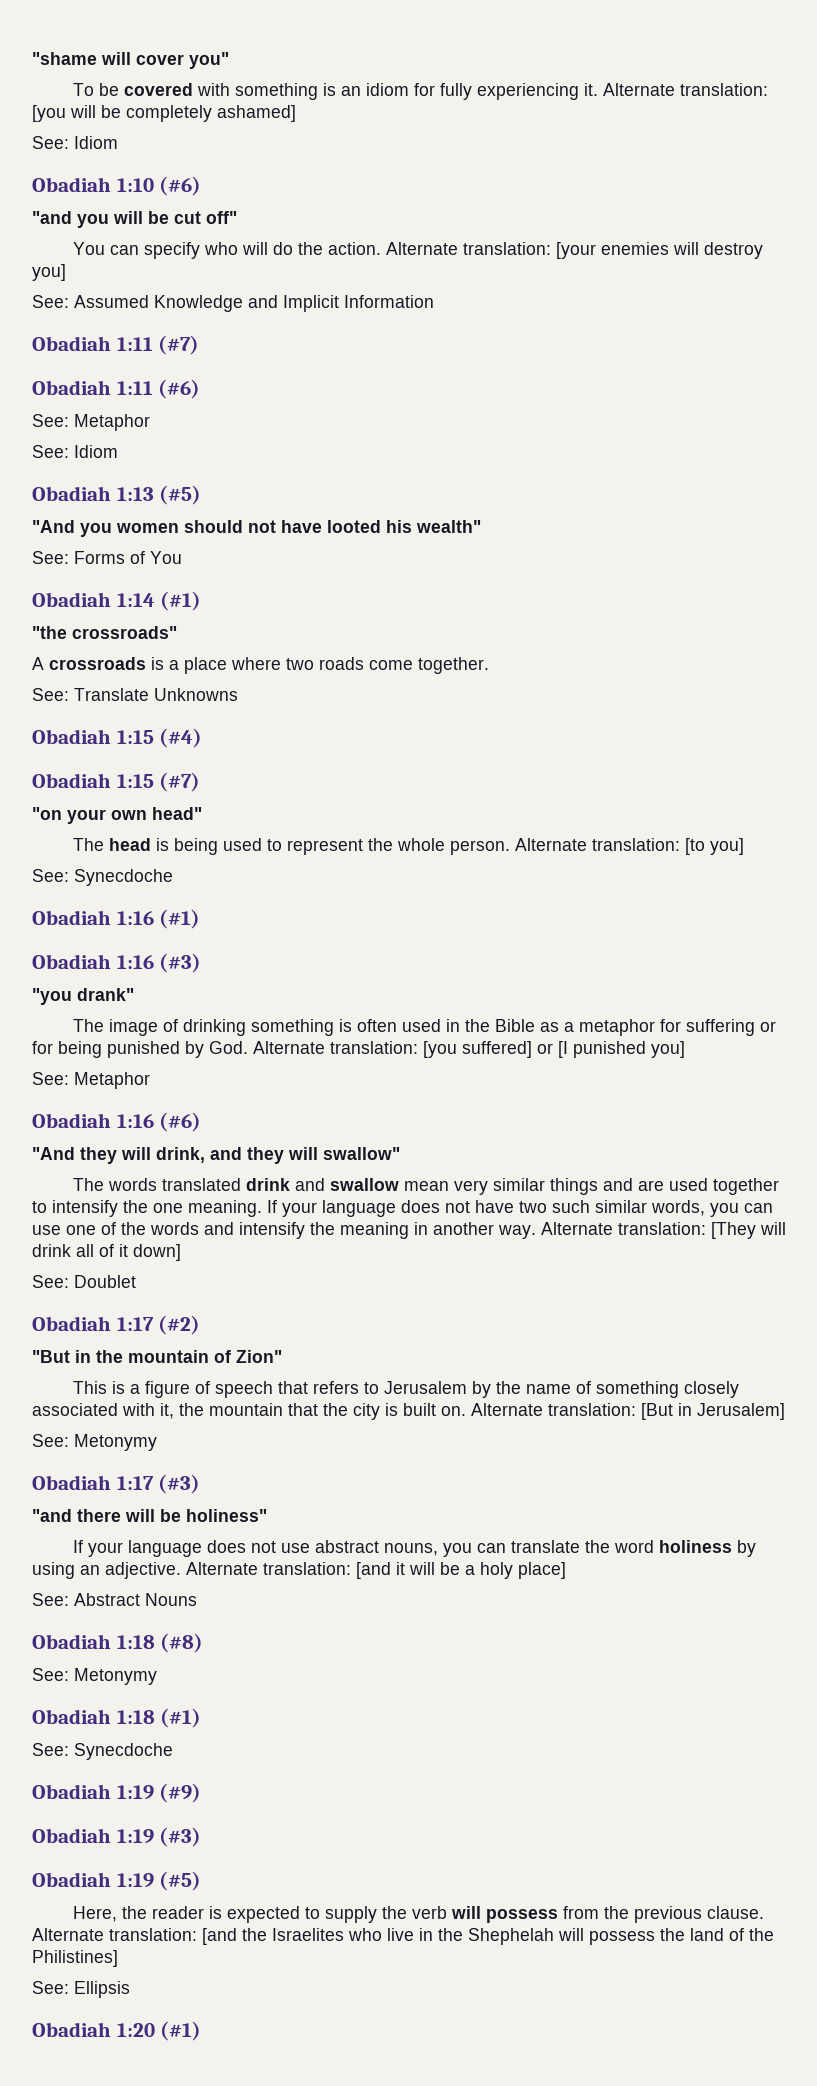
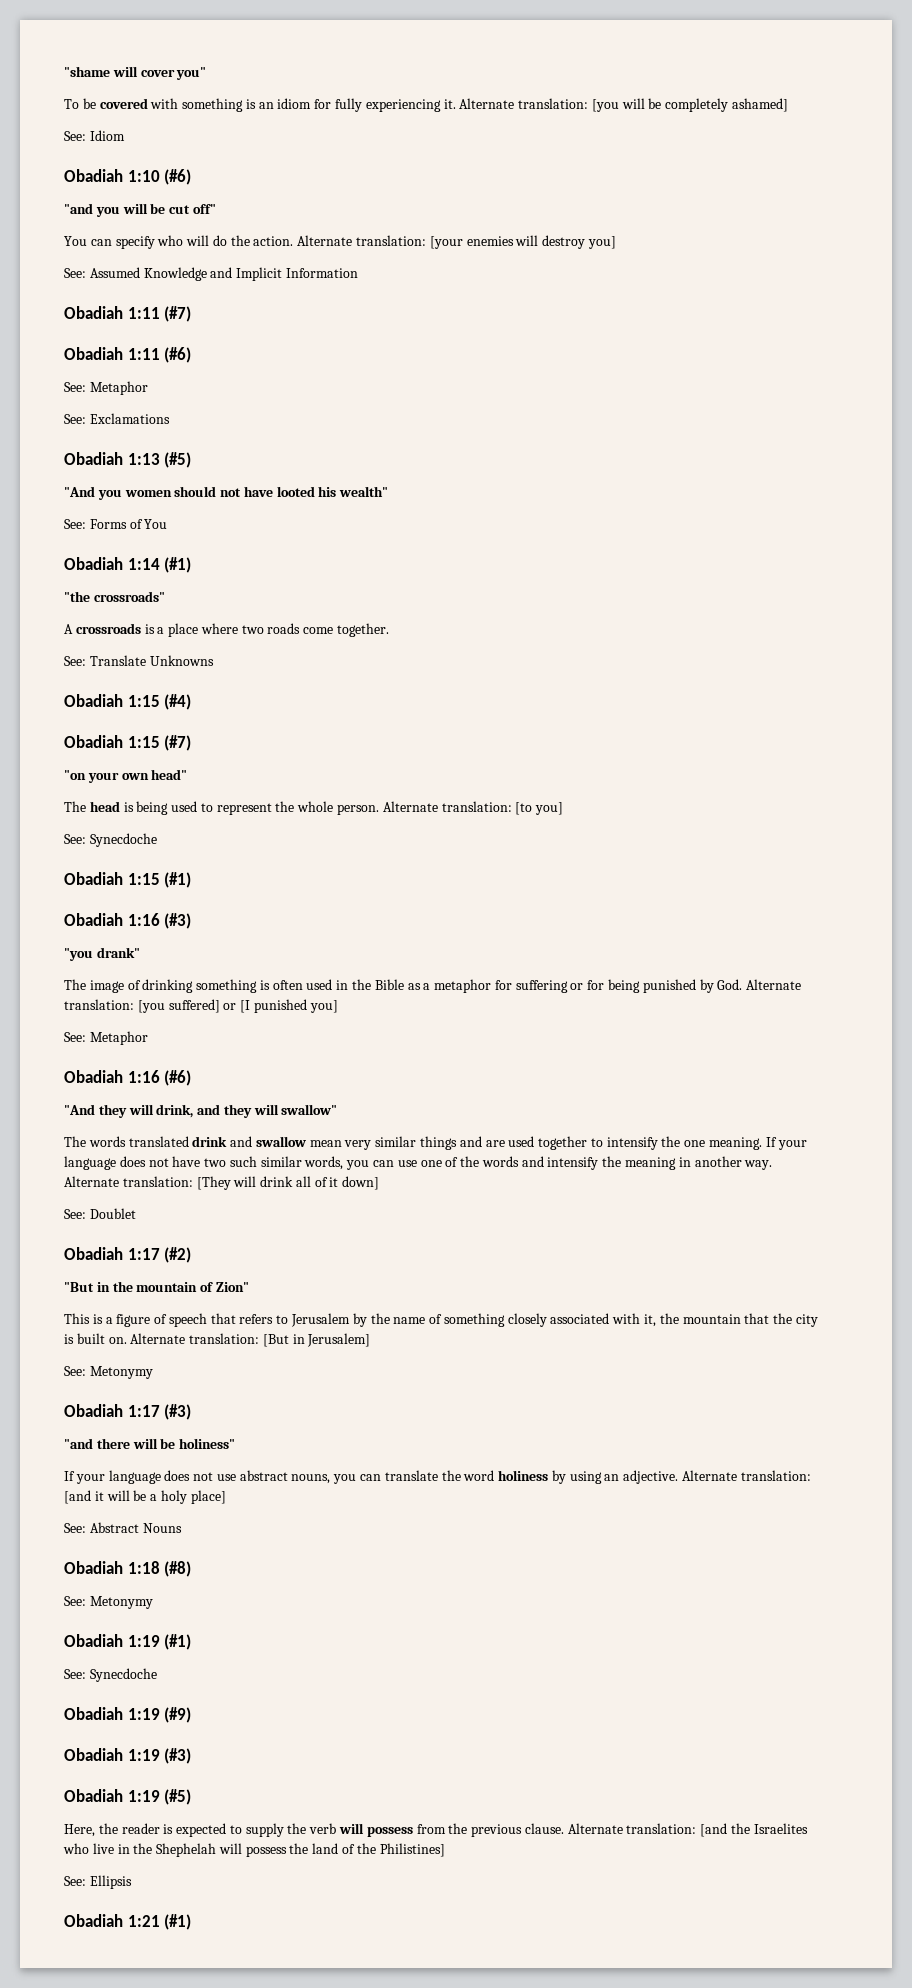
[74,445,118,458] Idiom -> [89,413,170,424] Exclamations
[116,911,154,925] 1:16 -> [127,873,160,885] 1:15
[116,1710,155,1724] 1:18 -> [127,1635,160,1647] 1:19
[116,2023,155,2037] 1:20 -> [127,1915,160,1927] 1:21

